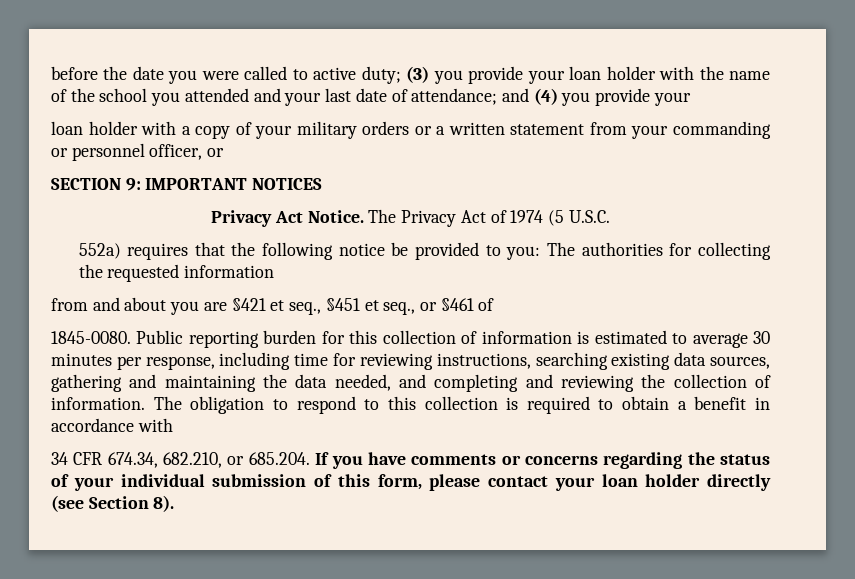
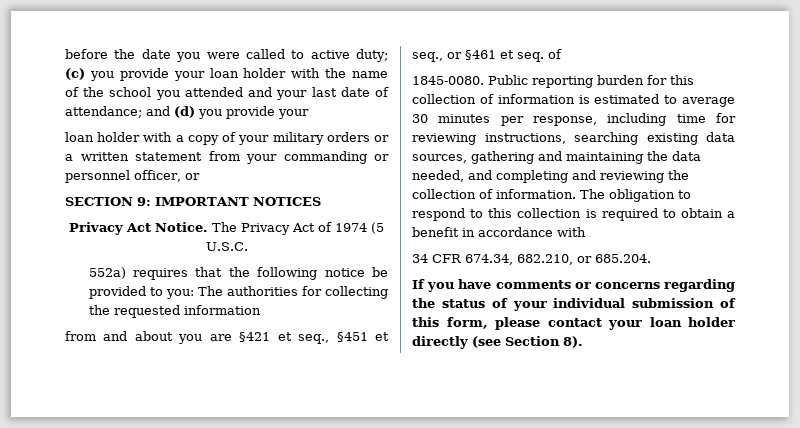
[406,66,430,83] (3) -> [65,68,85,80] (c)
[533,88,558,105] (4) -> [174,106,195,118] (d)
(474, 304) none -> [500,50,544,62] et seq.
(310, 458) none -> (651, 258) //

